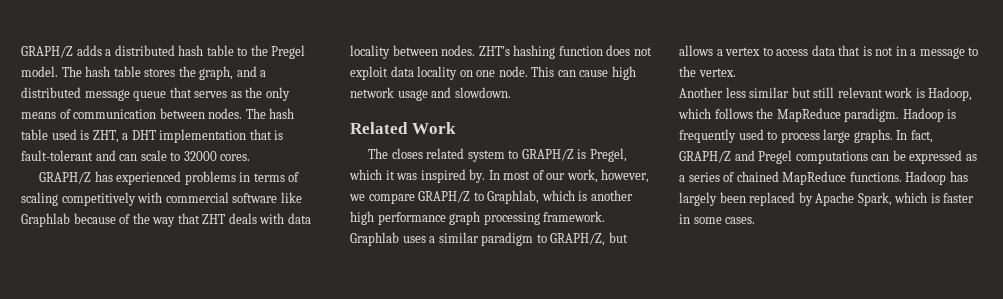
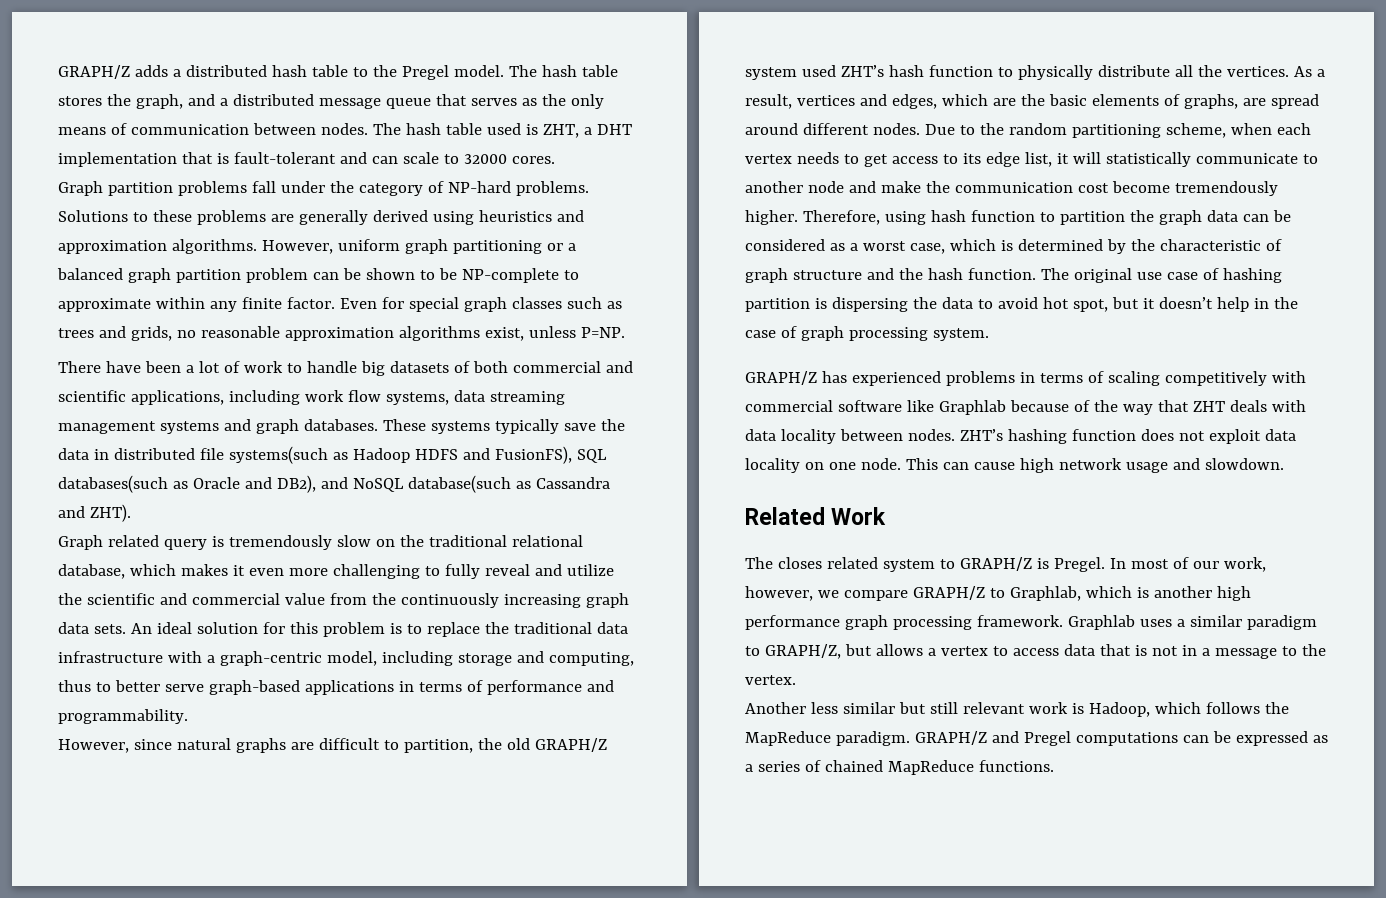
(251, 157) none -> [58,181,589,196] [58,210,584,225] [58,239,576,254] [57,268,579,283] [58,297,622,312] [58,326,625,341] [58,361,633,376] [58,390,565,405] [58,419,625,434] [58,446,607,464] [58,475,610,493] [58,504,131,522] [58,535,583,550] [58,564,614,579] [58,593,629,608] [58,622,628,637] [58,651,634,666] [58,680,614,695] [58,709,188,724] [58,738,607,753] [745,65,1325,80] [745,94,1319,109] [745,123,1311,138] [745,152,1318,167] [745,181,1278,196] [745,210,1291,225] [745,239,1282,254] [745,268,1282,283] [745,297,1298,312] [745,326,989,341] // Graph partition problems fall under the category of NP-hard problems. Solutions to these problems are generally derived using heuristics and approximation algorithms. However, uniform graph partitioning or a balanced graph partition problem can be shown to be NP-complete to approximate within any finite factor. Even for special graph classes such as trees and grids, no reasonable approximation algorithms exist, unless P=NP. // There have been a lot of work to handle big datasets of both commercial and scientific applications, including work flow systems, data streaming management systems and graph databases. These systems typically save the data in distributed file systems(such as Hadoop HDFS and FusionFS), SQL databases(such as Oracle and DB2), and NoSQL database(such as Cassandra and ZHT). // Graph related query is tremendously slow on the traditional relational database, which makes it even more challenging to fully reveal and utilize the scientific and commercial value from the continuously increasing graph data sets. An ideal solution for this problem is to replace the traditional data infrastructure with a graph-centric model, including storage and computing, thus to better serve graph-based applications in terms of performance and programmability. // However, since natural graphs are difficult to partition, the old GRAPH/Z system used ZHT’s hash function to physically distribute all the vertices. As a result, vertices and edges, which are the basic elements of graphs, are spread around different nodes. Due to the random partitioning scheme, when each vertex needs to get access to its edge list, it will statistically communicate to another node and make the communication cost become tremendously higher. Therefore, using hash function to partition the graph data can be considered as a worst case, which is determined by the characteristic of graph structure and the hash function. The original use case of hashing partition is dispersing the data to avoid hot spot, but it doesn’t help in the case of graph processing system.
[589,148,627,162] [349,169,486,183] Pregel, which it was inspired by. -> [1053,557,1105,572] Pregel.
[902,108,957,122] [679,129,933,143] Hadoop is frequently used to process large graphs. In fact, -> (910, 738) none
[905,171,968,185] [679,192,975,206] [679,214,756,224] Hadoop has largely been replaced by Apache Spark, which is faster in some cases. -> (1054, 766) none

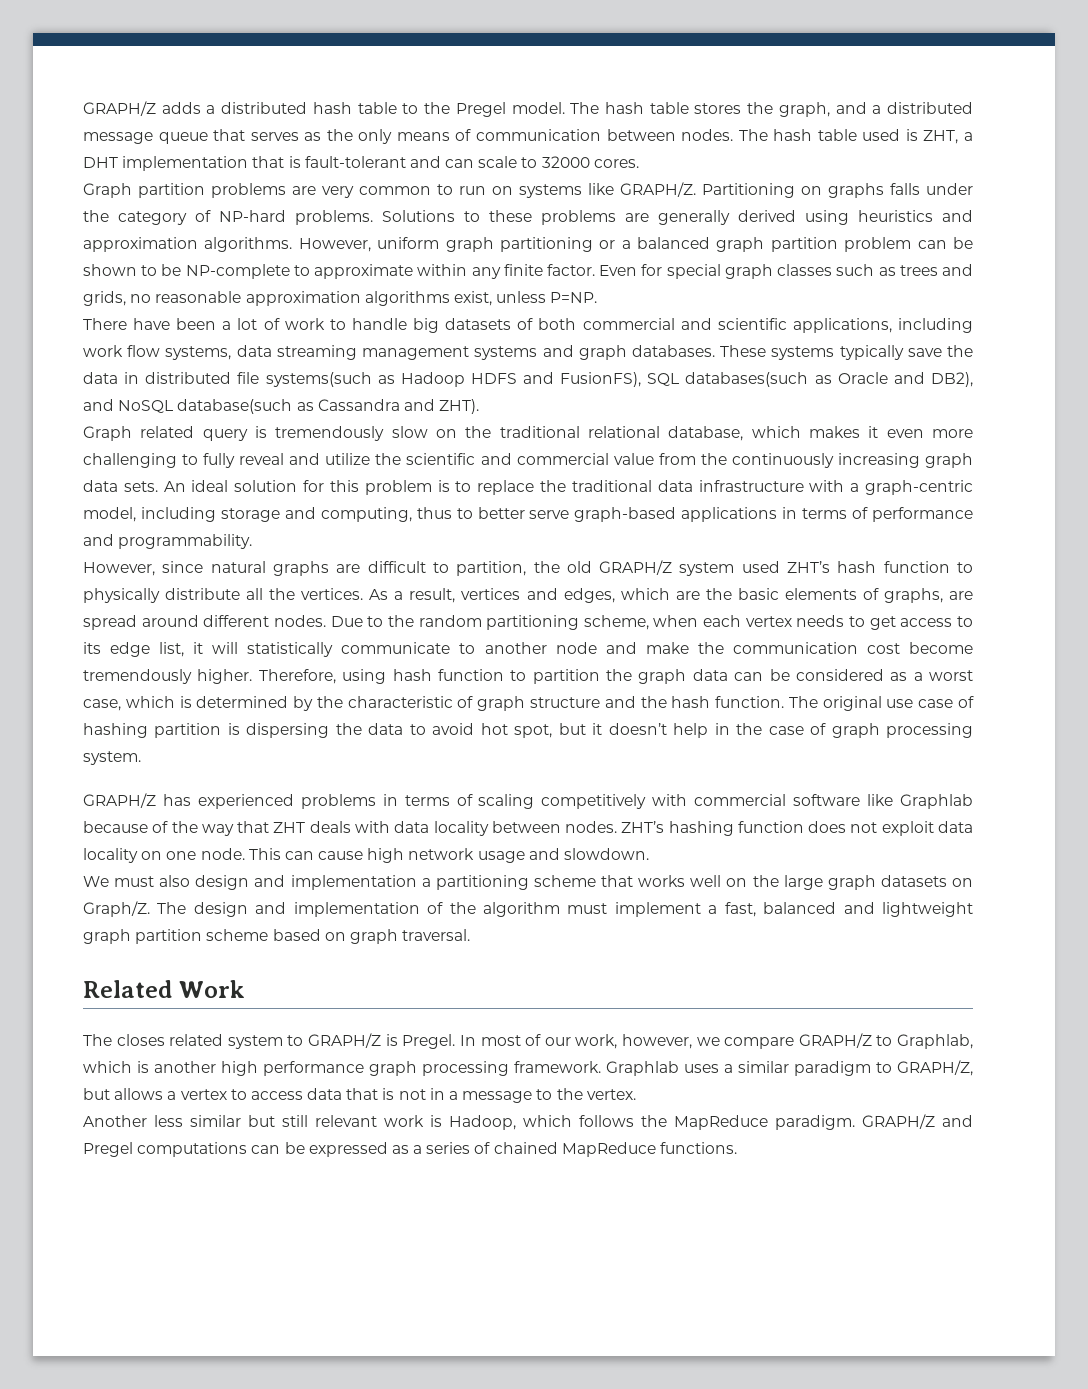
[251,181,276,193] fall -> [292,182,920,198] are very common to run on systems like GRAPH/Z. Partitioning on graphs falls
(1284, 464) none -> [83,875,974,890] [83,901,974,917] [83,929,471,944] // We must also design and implementation a partitioning scheme that works well on the large graph datasets on Graph/Z. The design and implementation of the algorithm must implement a fast, balanced and lightweight graph partition scheme based on graph traversal.

